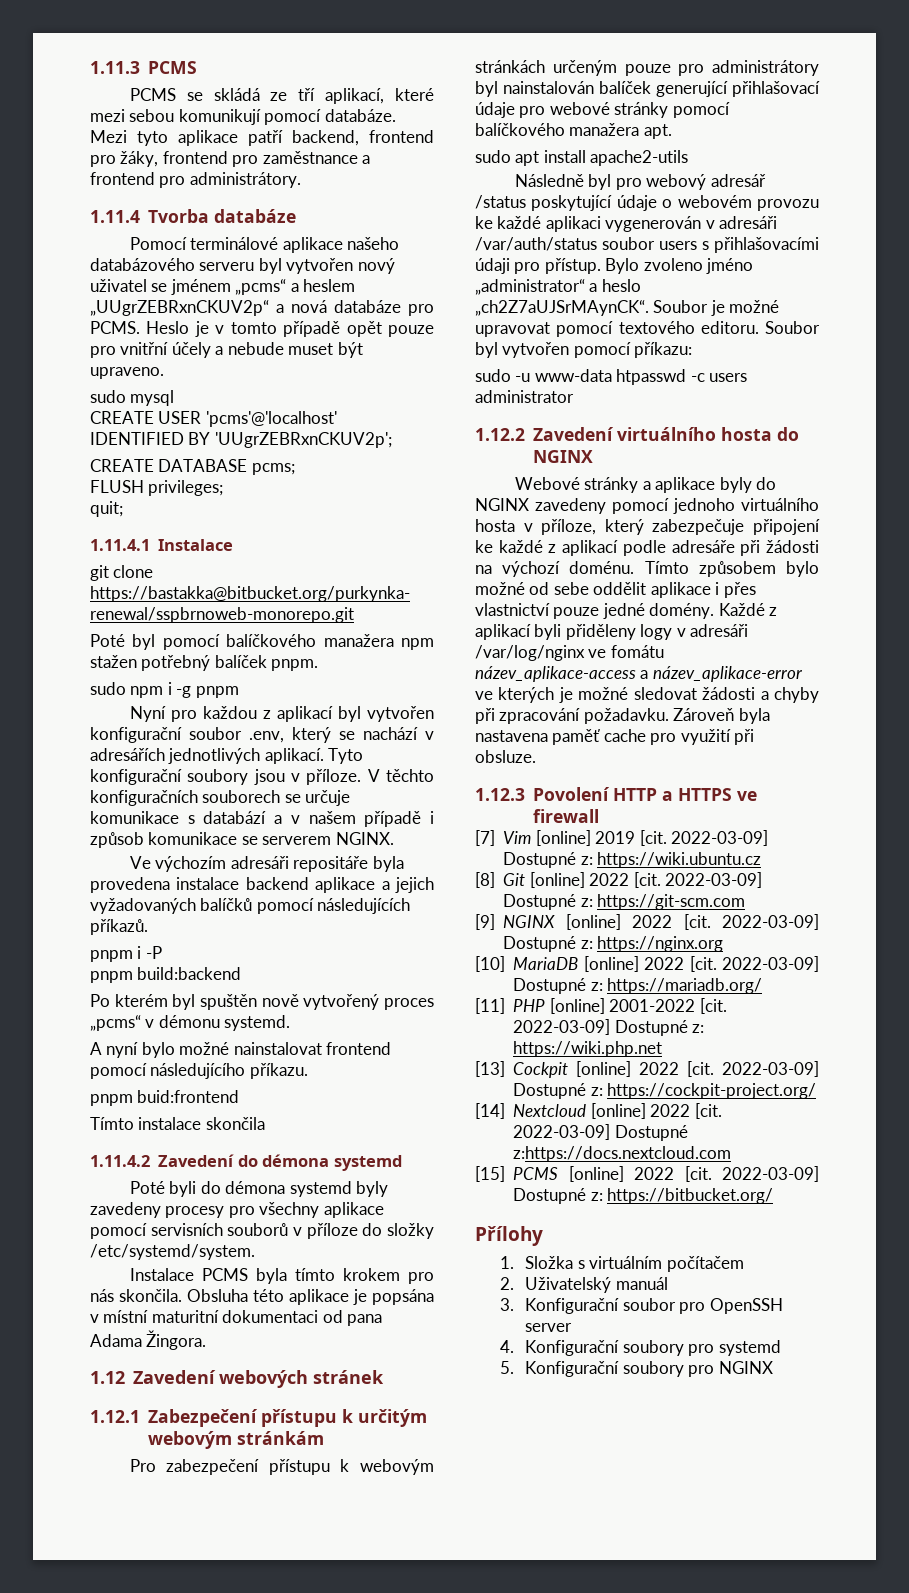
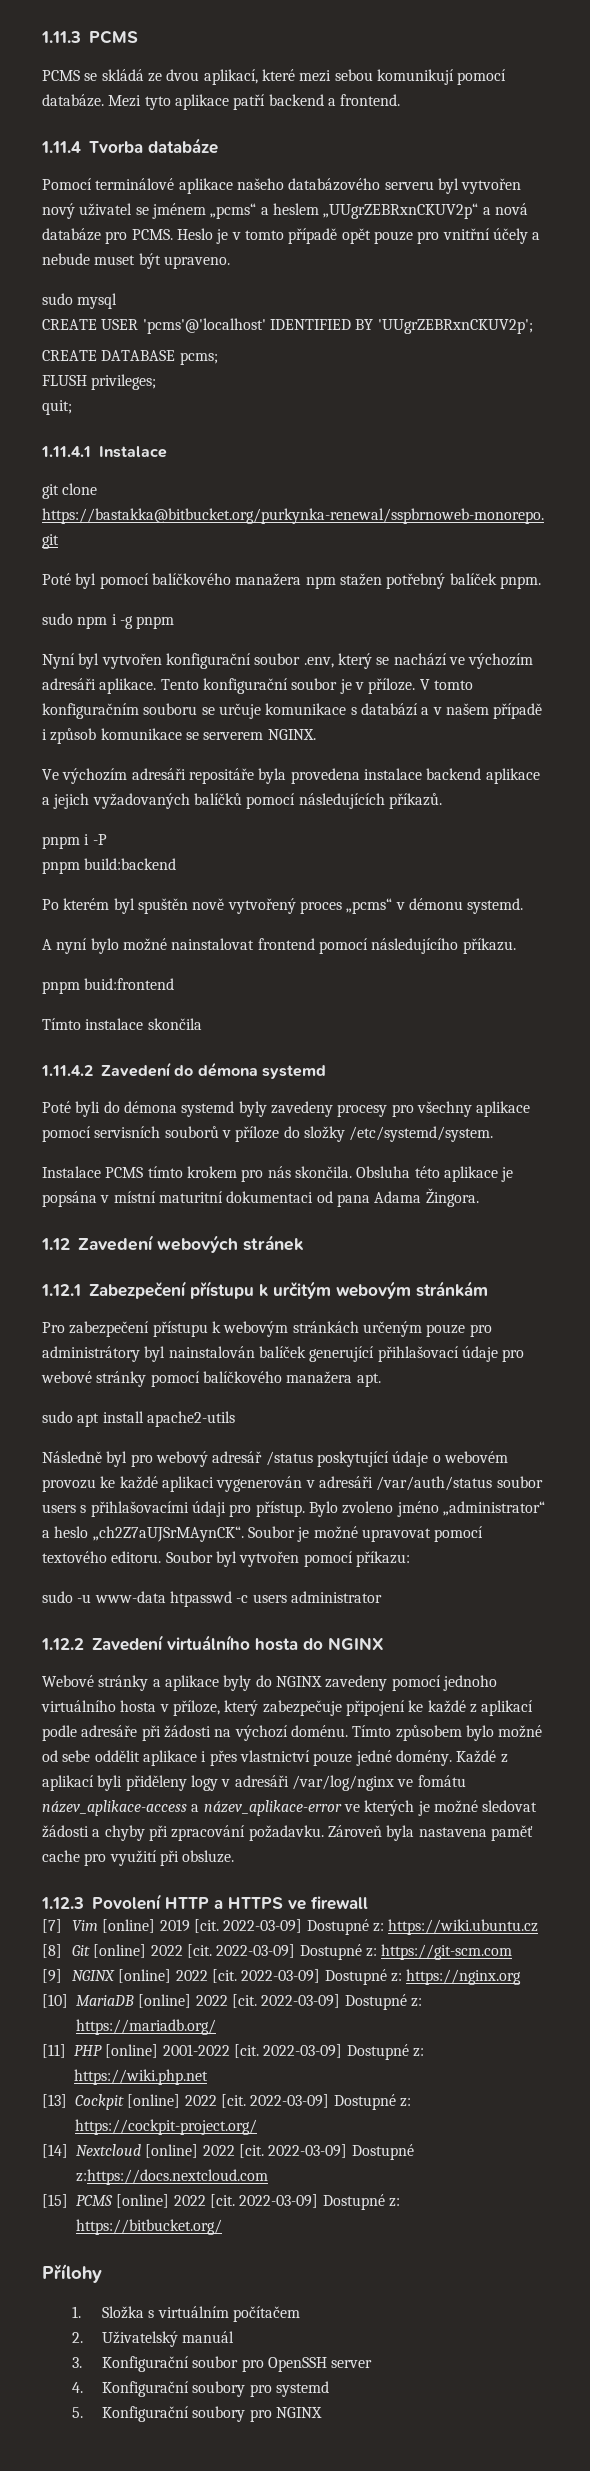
[298,88,316,101] tří -> [166,69,200,81] dvou
[292,130,434,146] [90,151,371,167] [90,172,301,188] backend, frontend pro žáky, frontend pro zaměstnance a frontend pro administrátory. -> [268,94,401,106] backend a frontend.
[170,706,333,722] pro každou z aplikací -> (75, 661) none
[425,731,434,740] [90,748,364,764] [90,769,434,785] [90,790,281,806] v adresářích jednotlivých aplikací. Tyto konfigurační soubory jsou v příloze. V těchto konfiguračních souborech -> [448,653,534,669] [42,678,473,694] [42,703,198,719] ve výchozím adresáři aplikace. Tento konfigurační soubor je v příloze. V tomto konfiguračním souboru
[255,1268,287,1284] byla -> (144, 1172) none

